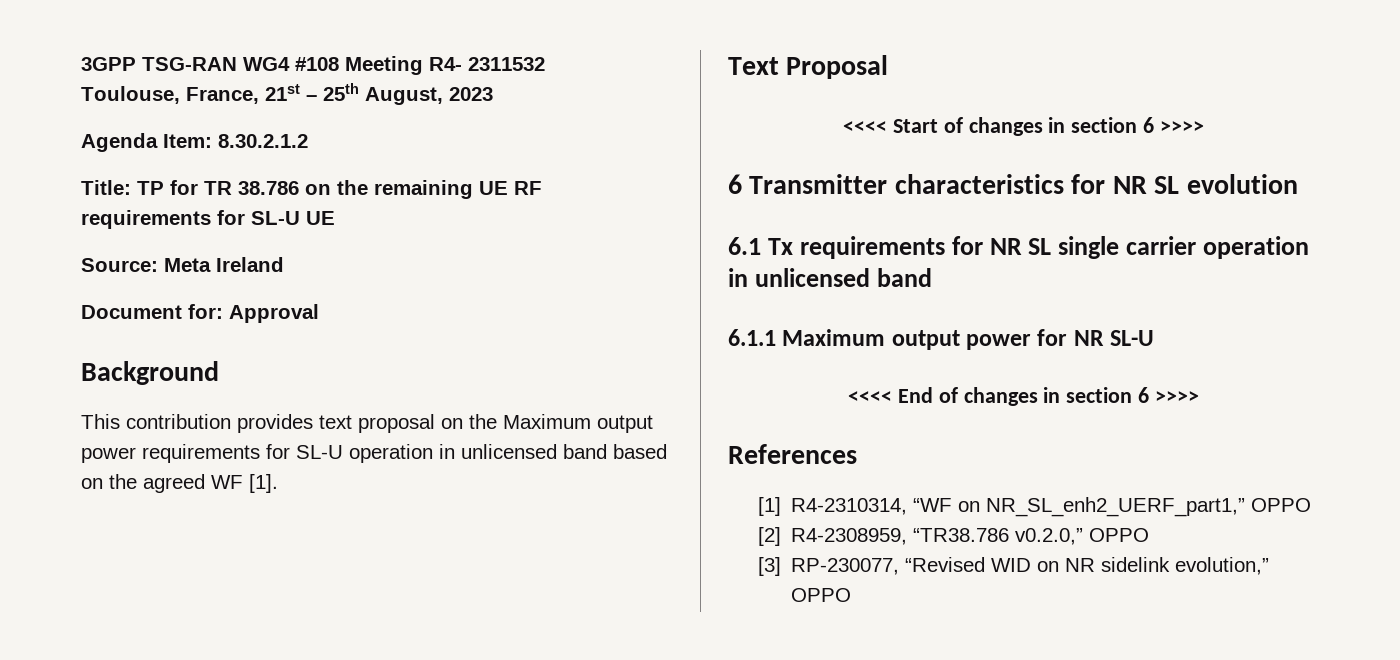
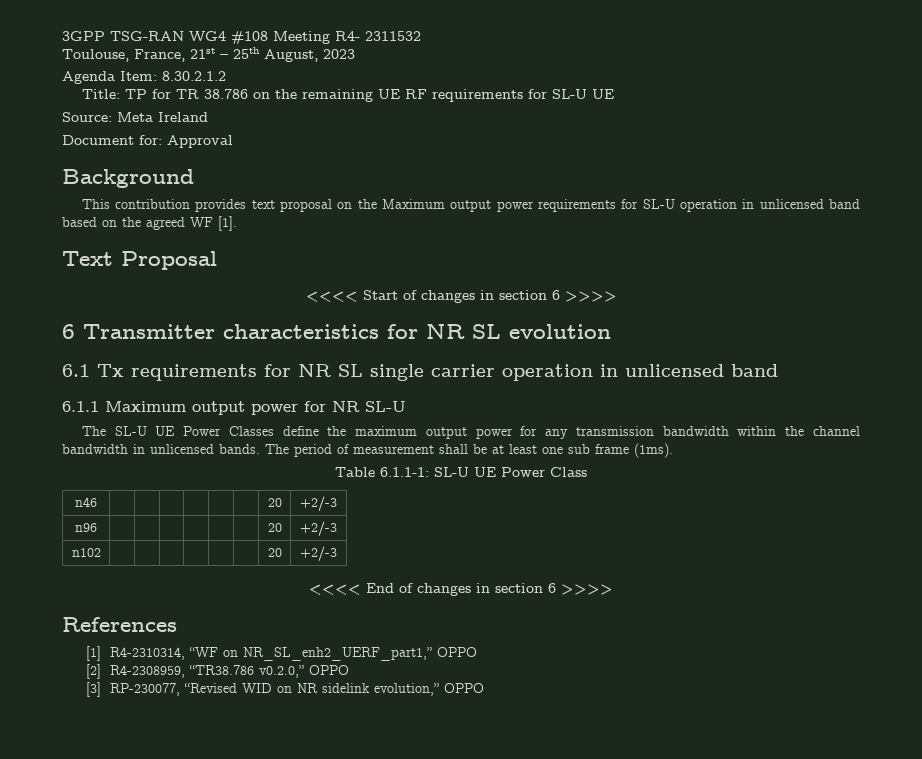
(1155, 338) none -> [81,426,861,439] [62,443,673,458] [335,467,587,477] [75,497,97,507] [267,498,282,507] [300,496,337,511] [75,523,97,532] [267,523,282,532] [300,521,337,536] [71,548,101,557] [267,548,282,557] [300,546,337,561] // The SL-U UE Power Classes define the maximum output power for any transmission bandwidth within the channel bandwidth in unlicensed bands. The period of measurement shall be at least one sub frame (1ms). // Table 6.1.1-1: SL-U UE Power Class // n46 | | | | | | | 20 | +2/-3 // n96 | | | | | | | 20 | +2/-3 // n102 | | | | | | | 20 | +2/-3

